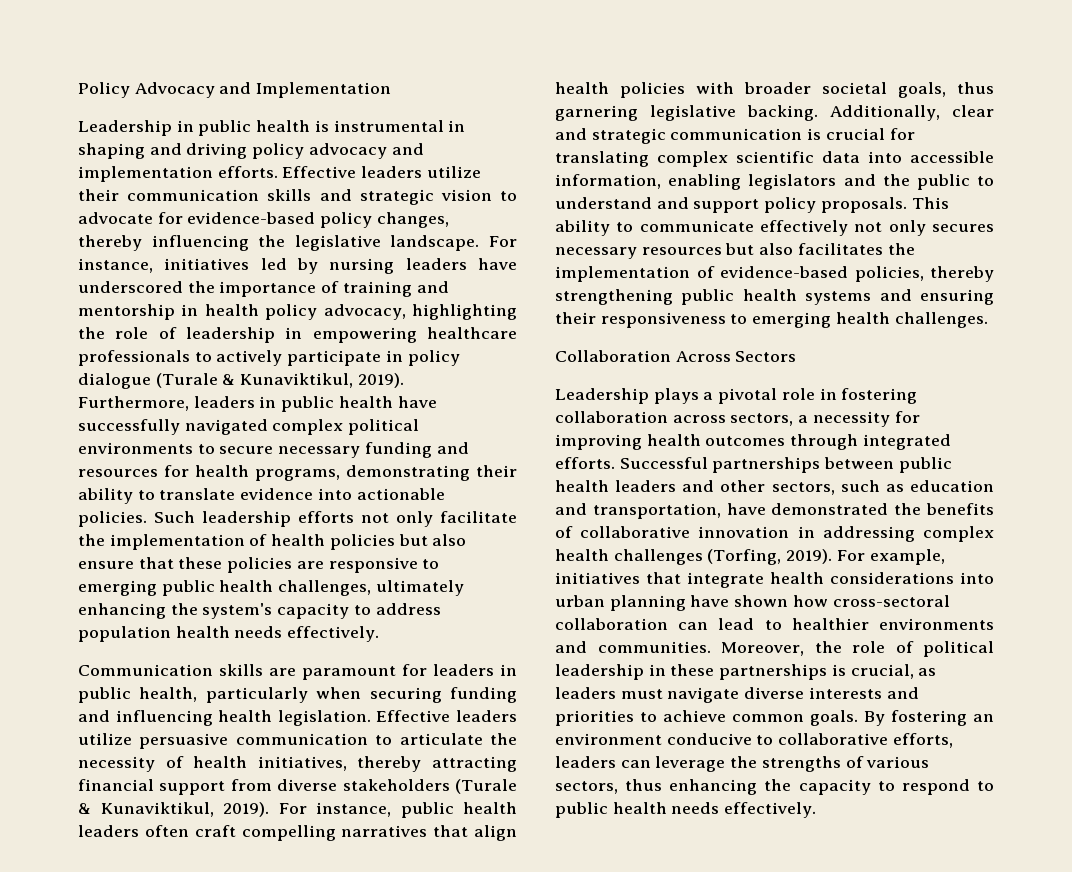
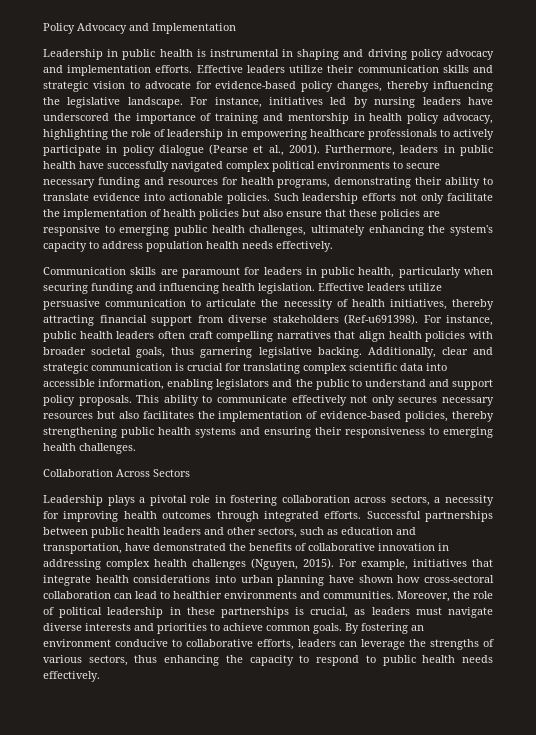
[155,373,404,388] (Turale & Kunaviktikul, 2019). -> [209,144,320,156] (Pearse et al., 2001).
[455,779,518,794] [78,802,269,817] (Turale & Kunaviktikul, 2019). -> [344,314,418,325] (Ref-u691398).
[707,549,833,565] (Torfing, 2019). -> [251,558,334,570] (Nguyen, 2015).

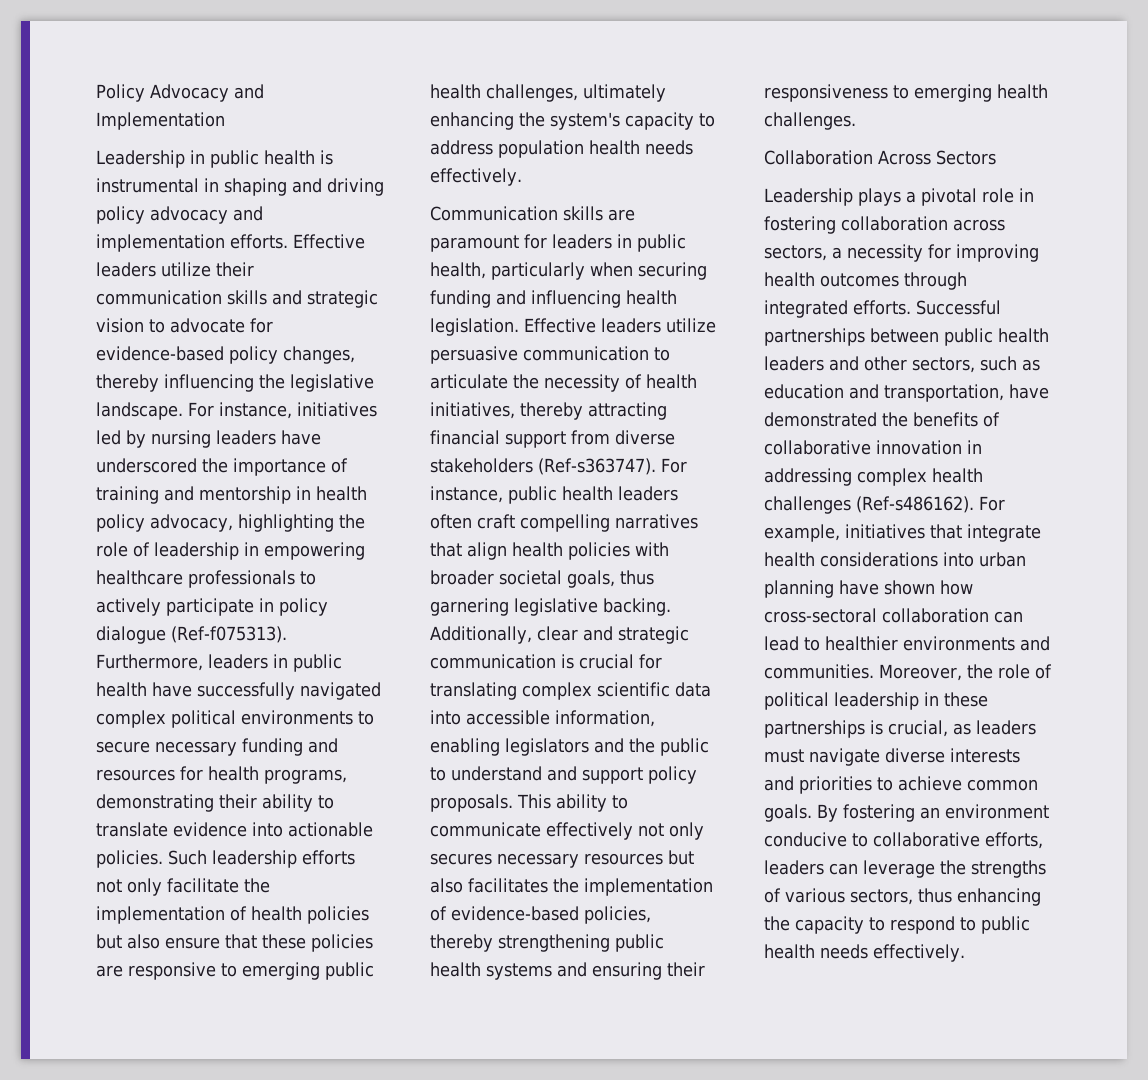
[209,144,320,156] (Pearse et al., 2001). -> [171,626,287,643] (Ref-f075313).
[344,314,418,325] (Ref-u691398). -> [538,458,656,475] (Ref-s363747).
[251,558,334,570] (Nguyen, 2015). -> [856,496,974,513] (Ref-s486162).

